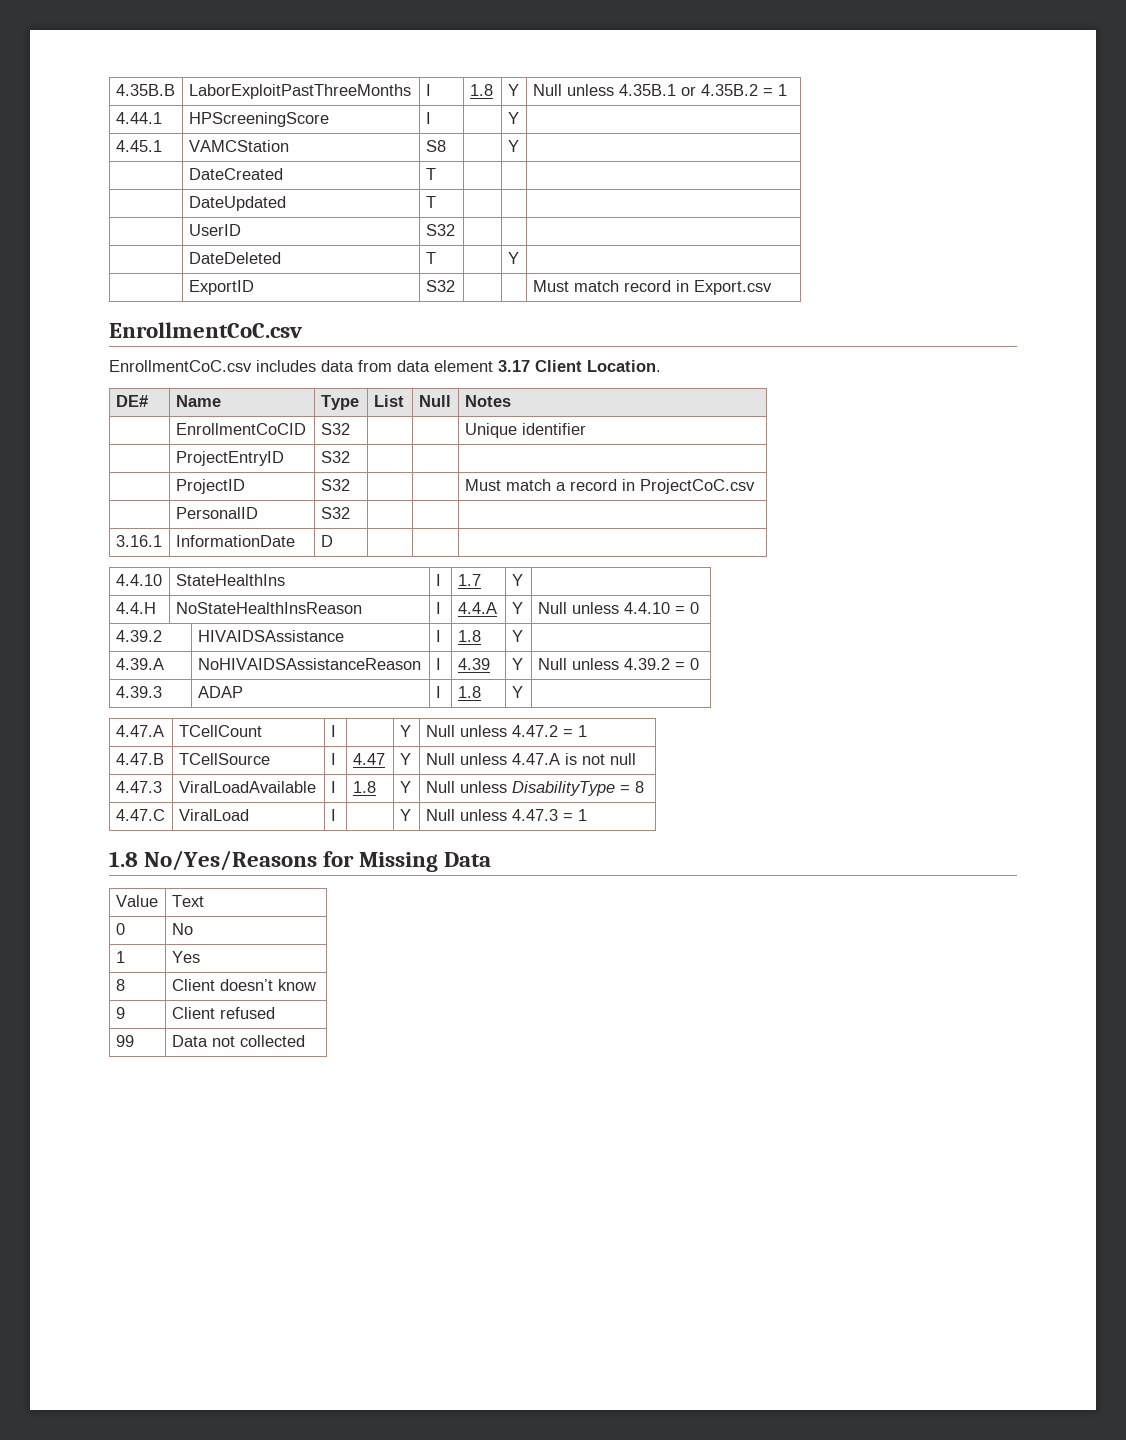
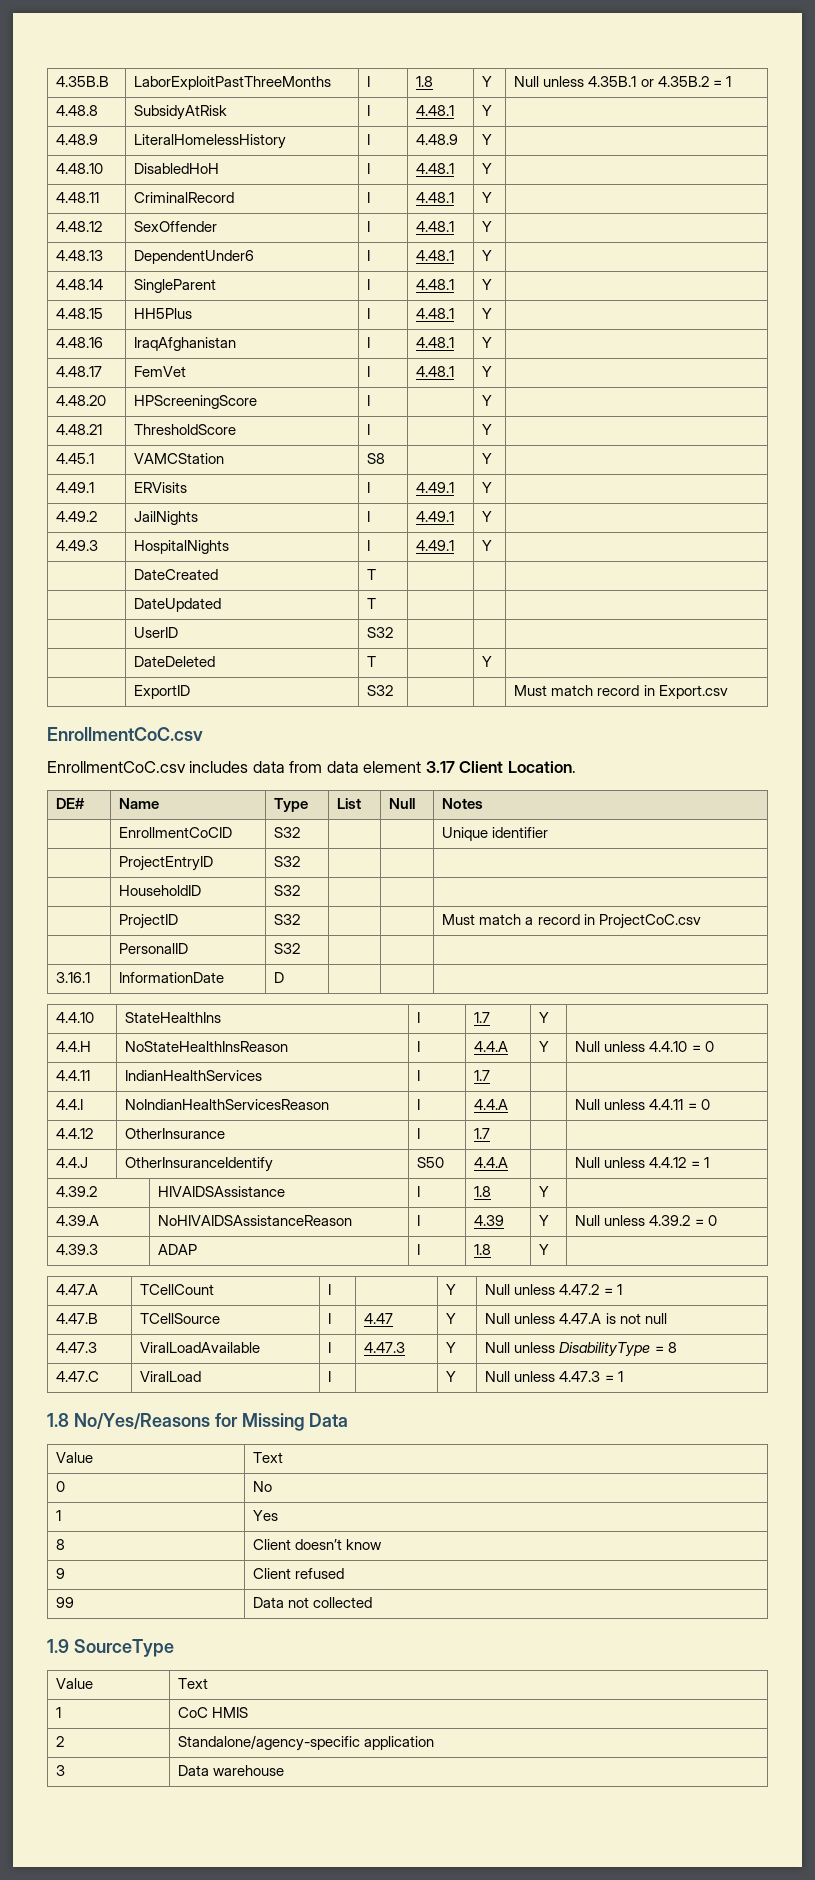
[115,112,162,124] 4.44.1 -> [56,105,99,116] [134,105,228,120] [367,105,371,116] [416,105,455,116] [482,105,493,116] [56,134,99,145] [134,134,287,149] [367,134,371,145] [416,134,459,145] [482,134,493,145] [56,163,104,174] [134,163,220,174] [367,163,371,174] [416,163,455,174] [482,163,493,174] [56,192,100,203] [134,192,235,203] [367,192,371,203] [416,192,455,203] [482,192,493,203] [56,221,103,232] [134,221,218,232] [367,221,371,232] [416,221,455,232] [482,221,493,232] [56,250,104,261] [134,250,255,264] [367,250,371,261] [416,250,455,261] [482,250,493,261] [56,279,104,290] [134,279,217,293] [367,279,371,290] [416,279,455,290] [482,279,493,290] [56,308,104,319] [134,308,193,319] [367,308,371,319] [416,308,455,319] [482,308,493,319] [56,337,104,348] [134,337,237,351] [367,337,371,348] [416,337,455,348] [482,337,493,348] [56,366,103,377] [134,366,187,377] [367,366,371,377] [416,366,455,377] [482,366,493,377] [56,395,107,406] 4.48.8 | SubsidyAtRisk | I | 4.48.1 | Y | // 4.48.9 | LiteralHomelessHistory | I | 4.48.9 | Y | // 4.48.10 | DisabledHoH | I | 4.48.1 | Y | // 4.48.11 | CriminalRecord | I | 4.48.1 | Y | // 4.48.12 | SexOffender | I | 4.48.1 | Y | // 4.48.13 | DependentUnder6 | I | 4.48.1 | Y | // 4.48.14 | SingleParent | I | 4.48.1 | Y | // 4.48.15 | HH5Plus | I | 4.48.1 | Y | // 4.48.16 | IraqAfghanistan | I | 4.48.1 | Y | // 4.48.17 | FemVet | I | 4.48.1 | Y | // 4.48.20
(519, 118) none -> [56,424,103,435] [134,424,237,435] [367,424,371,435] [482,424,493,435] // 4.48.21 | ThresholdScore | I | | Y |
(519, 146) none -> [56,482,95,493] [134,482,188,493] [367,482,371,493] [416,482,455,493] [482,482,493,493] [56,511,98,522] [134,511,199,525] [367,511,371,522] [416,511,455,522] [482,511,493,522] [56,540,99,551] [134,540,230,554] [367,540,371,551] [416,540,455,551] [482,540,493,551] // 4.49.1 | ERVisits | I | 4.49.1 | Y | // 4.49.2 | JailNights | I | 4.49.1 | Y | // 4.49.3 | HospitalNights | I | 4.49.1 | Y |
(350, 457) none -> [119,885,202,896] [274,885,301,896] // | HouseholdID | S32 | | |
(699, 608) none -> [56,1070,91,1081] [125,1070,263,1081] [417,1070,421,1081] [474,1070,491,1081] [56,1099,84,1110] [125,1099,330,1110] [417,1099,421,1110] [474,1099,509,1110] [575,1099,710,1110] [56,1128,94,1139] [125,1128,226,1139] [417,1128,421,1139] [474,1128,491,1139] [56,1157,89,1168] [125,1157,274,1172] [417,1157,445,1168] [474,1157,509,1168] [575,1157,709,1168] // 4.4.11 | IndianHealthServices | I | 1.7 | | // 4.4.I | NoIndianHealthServicesReason | I | 4.4.A | | Null unless 4.4.11 = 0 // 4.4.12 | OtherInsurance | I | 1.7 | | // 4.4.J | OtherInsuranceIdentify | S50 | 4.4.A | | Null unless 4.4.12 = 1
[352,781,376,793] 1.8 -> [364,1342,406,1353] 4.47.3
(305, 1041) none -> [47,1639,174,1657] [56,1678,94,1689] [178,1678,209,1689] [56,1707,62,1718] [178,1707,249,1718] [56,1736,65,1747] [178,1735,435,1751] [56,1765,66,1776] [178,1765,285,1776] // 1.9 SourceType // Value | Text // 1 | CoC HMIS // 2 | Standalone/agency-specific application // 3 | Data warehouse

